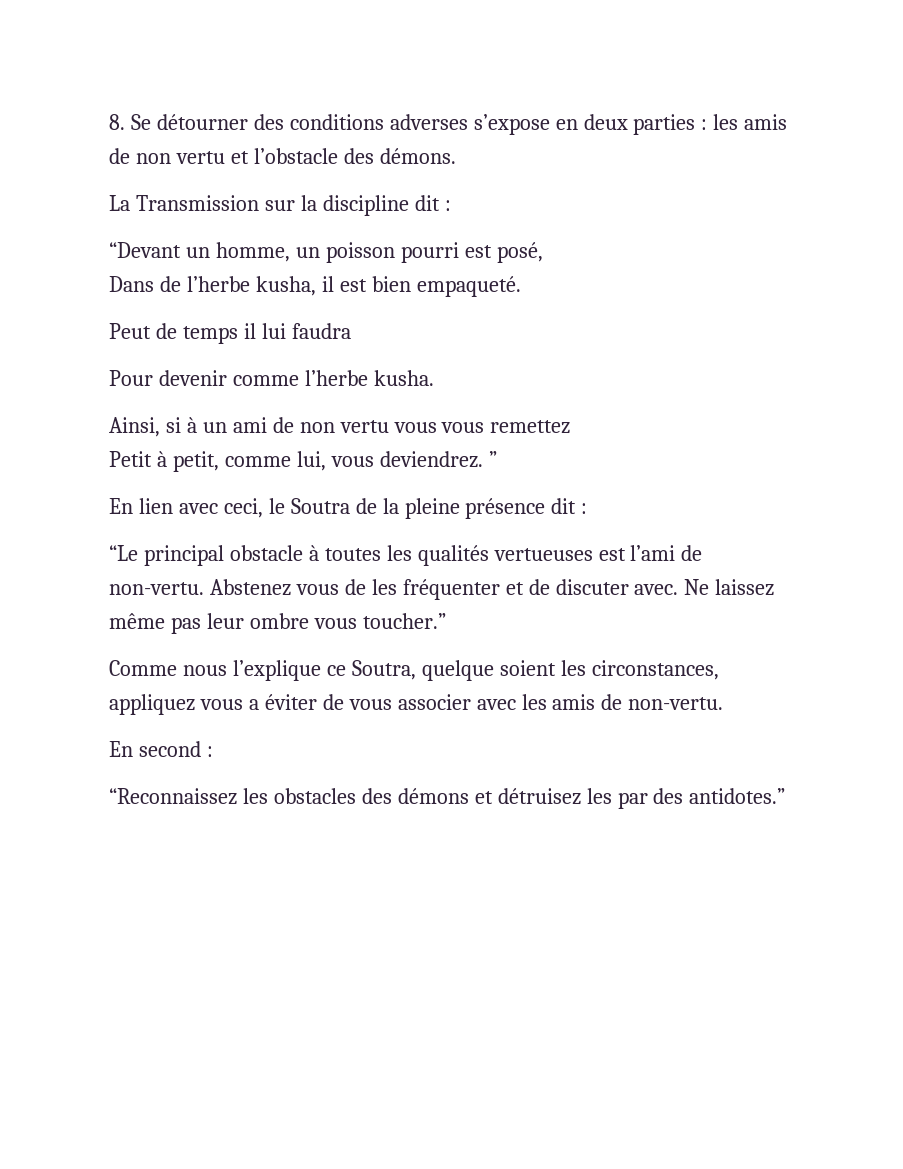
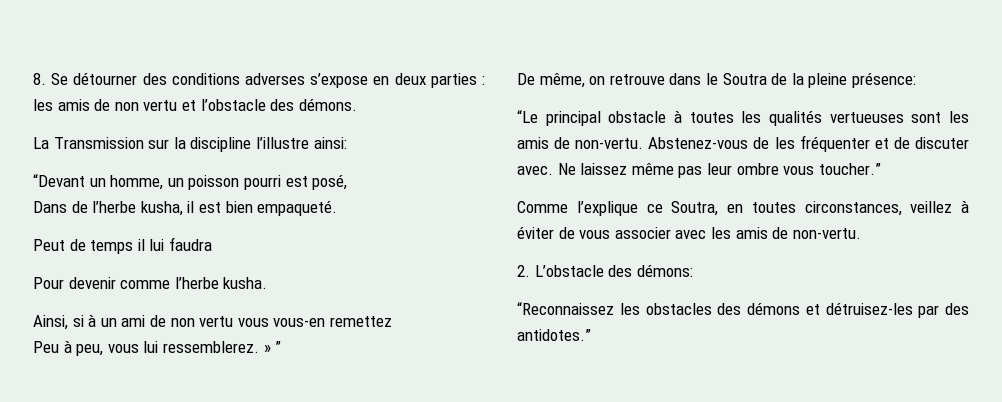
[414,195,451,211] dit : -> [255,137,347,149] l’illustre ainsi:
[441,422,485,433] vous -> [273,318,326,327] vous-en
[109,451,497,472] [109,498,263,518] Petit à petit, comme lui, vous deviendrez. ” // En lien avec ceci, -> [33,340,282,356] [517,73,702,88] Peu à peu, vous lui ressemblerez. » ” // De même, on retrouve dans
[465,498,588,519] présence dit : -> [851,72,916,88] présence:
[598,545,703,561] [109,579,339,596] est l’ami de non-vertu. Abstenez vous -> [911,111,969,123] [517,137,749,149] sont les amis de non-vertu. Abstenez-vous
[182,665,227,676] nous -> (568, 207) none
[421,660,719,681] [109,694,259,715] quelque soient les circonstances, appliquez vous a -> [727,200,969,216] en toutes circonstances, veillez à
[109,741,213,757] En second : -> [517,264,693,277] 2. L’obstacle des démons:
[497,788,612,805] détruisez les -> [825,302,913,315] détruisez-les

